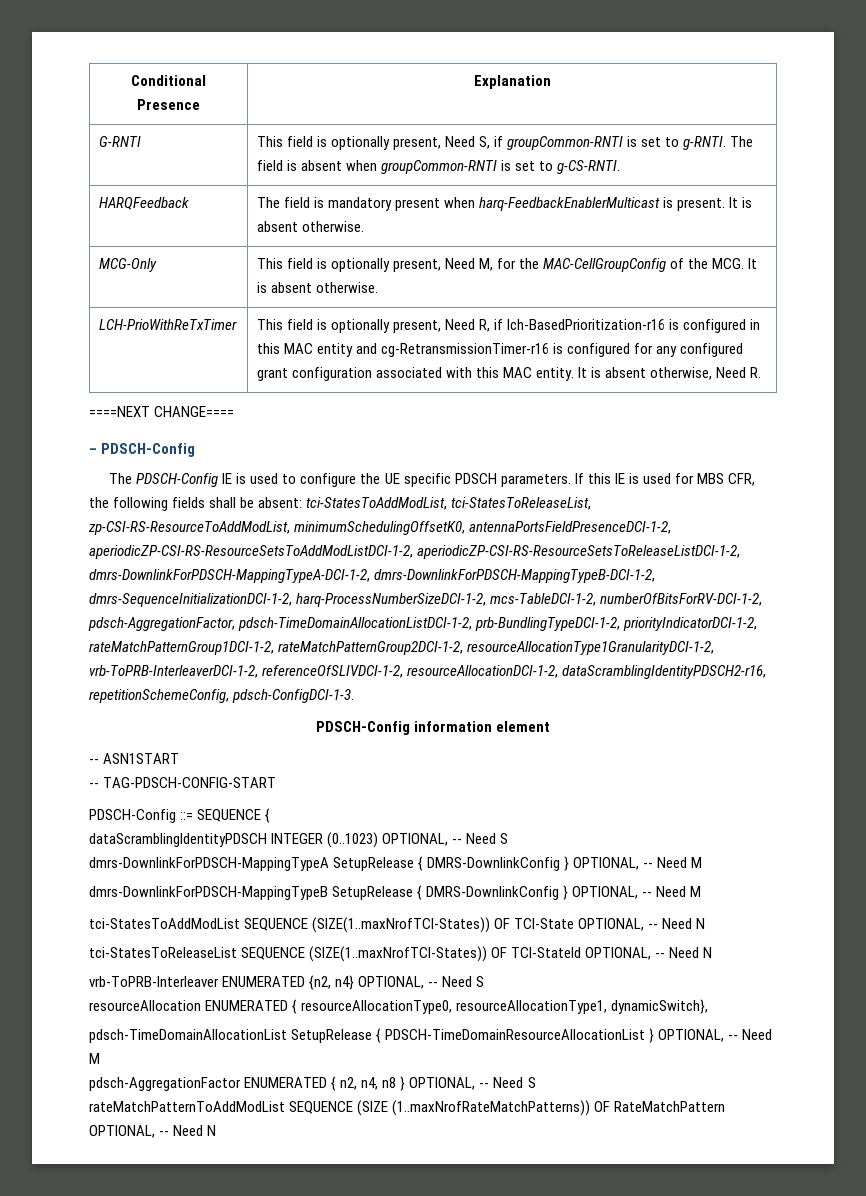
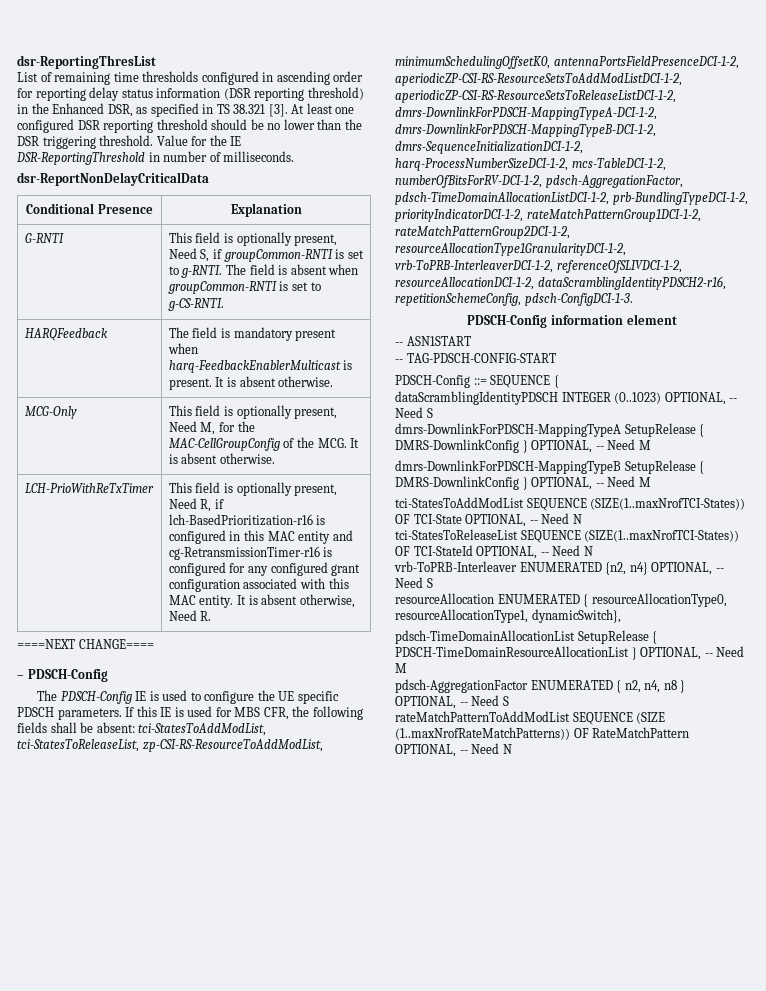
(131, 80) none -> [17,55,156,69] [17,71,364,85] [17,87,364,101] [17,103,355,117] [17,119,362,133] [17,135,242,149] [16,151,295,165] [17,172,209,186] dsr-ReportingThresList // List of remaining time thresholds configured in ascending order for reporting delay status information (DSR reporting threshold) in the Enhanced DSR, as specified in TS 38.321 [3]. At least one configured DSR reporting threshold should be no lower than the DSR triggering threshold. Value for the IE DSR-ReportingThreshold in number of milliseconds. // dsr-ReportNonDelayCriticalData //

